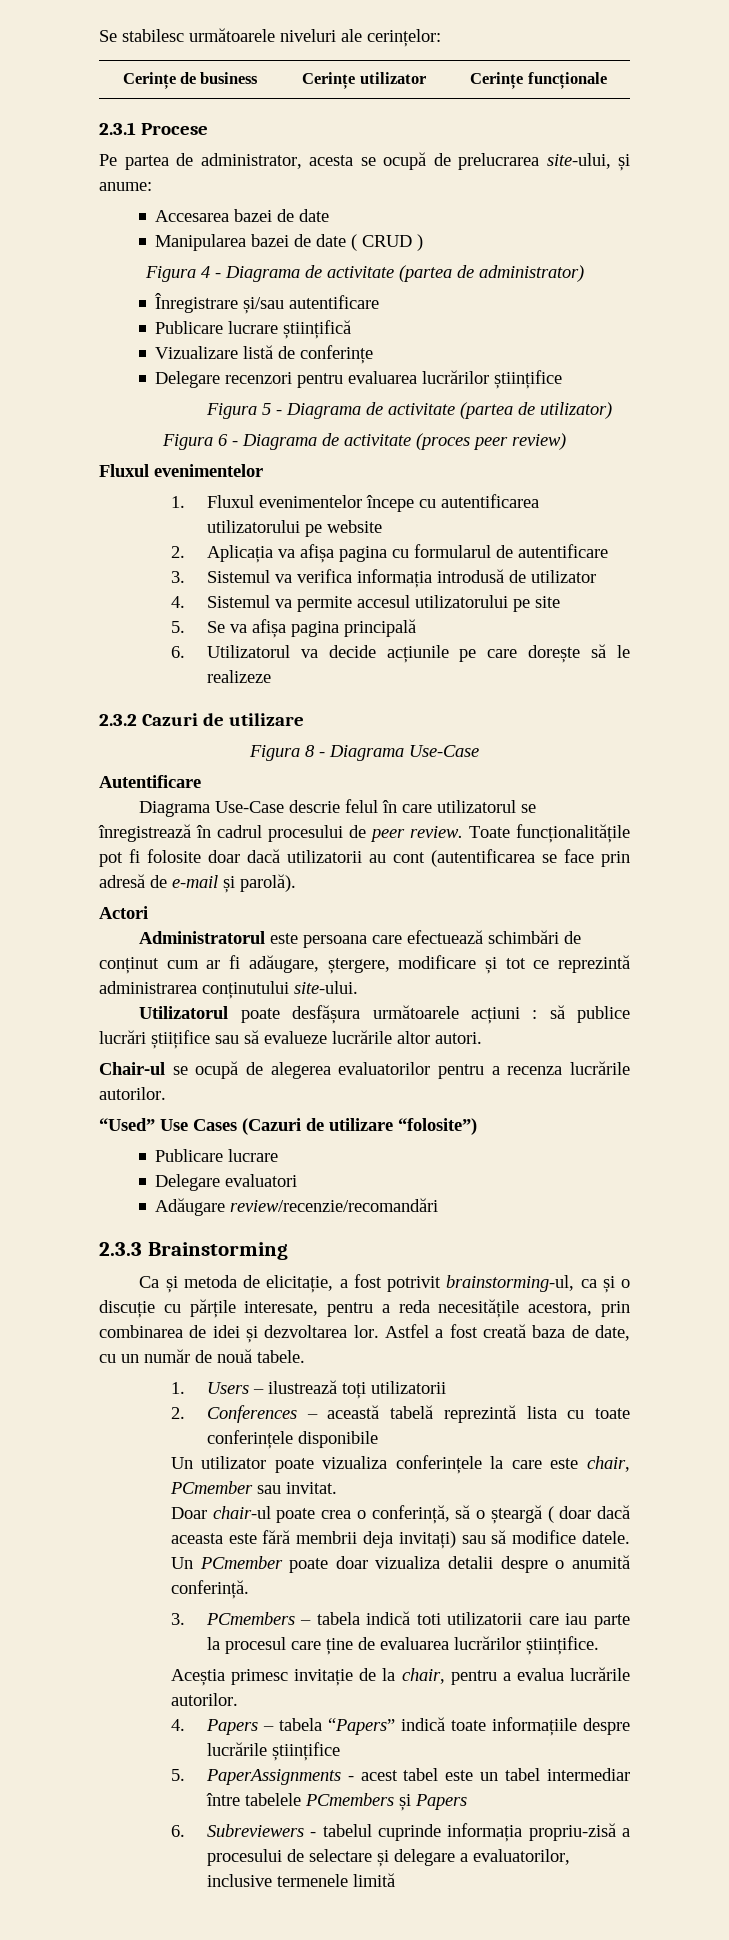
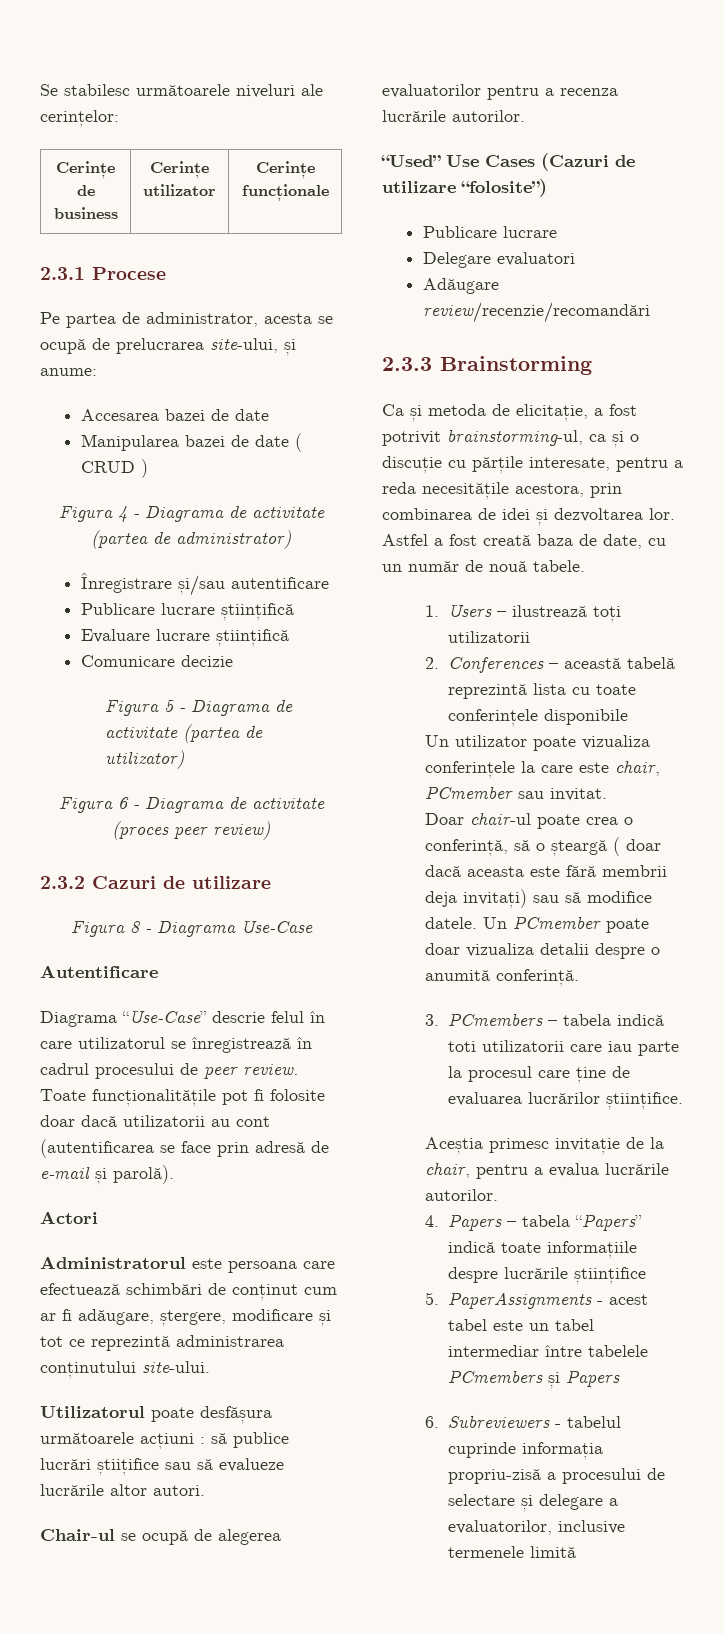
[155,345,374,364] [155,370,563,389] Vizualizare listă de conferințe // Delegare recenzori pentru evaluarea lucrărilor științifice -> [80,629,289,647] [80,655,233,667] Evaluare lucrare științifică // Comunicare decizie
[99,464,263,477] [170,494,539,512] [206,520,382,537] [170,544,608,563] [170,569,596,588] [170,595,560,612] [170,619,416,638] [170,644,630,663] [206,670,271,683] // Fluxul evenimentelor // 1. Fluxul evenimentelor începe cu autentificarea utilizatorului pe website // 2. Aplicația va afișa pagina cu formularul de autentificare // 3. Sistemul va verifica informația introdusă de utilizator // 4. Sistemul va permite accesul utilizatorului pe site // 5. Se va afișa pagina principală // 6. Utilizatorul va decide acțiunile pe care dorește să le realizeze -> (270, 830) none
[215,801,285,813] Use-Case -> [122,1010,207,1023] “Use-Case”

